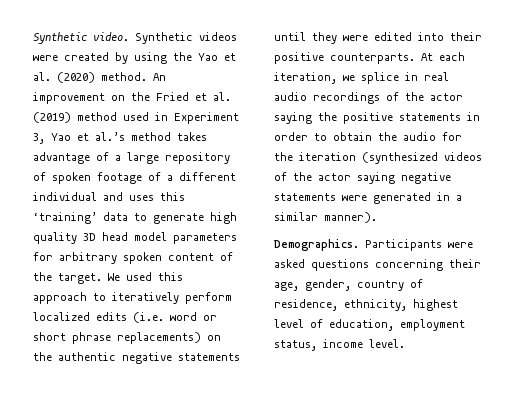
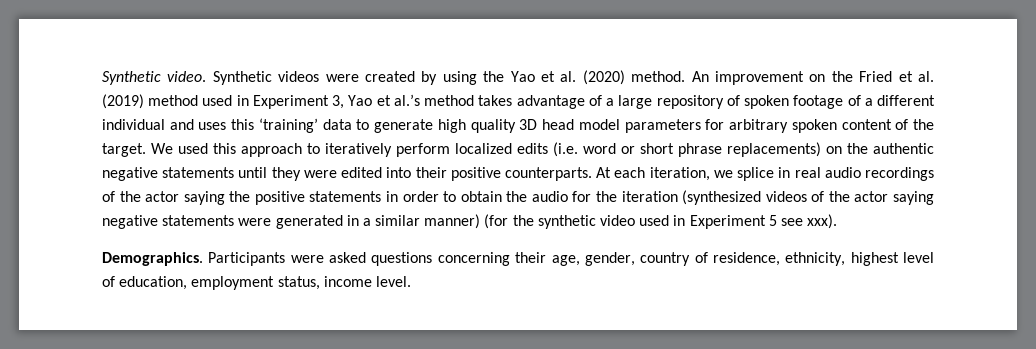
[324,212,377,223] manner). -> [424,214,838,229] manner) (for the synthetic video used in Experiment 5 see xxx).

